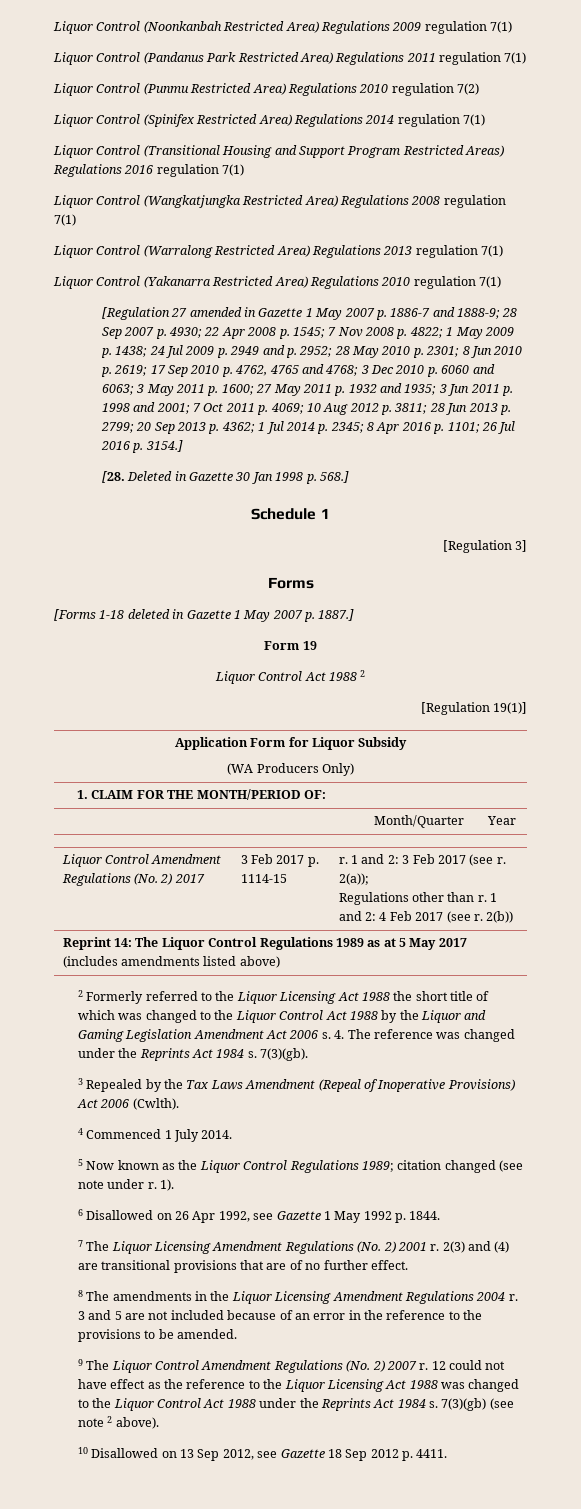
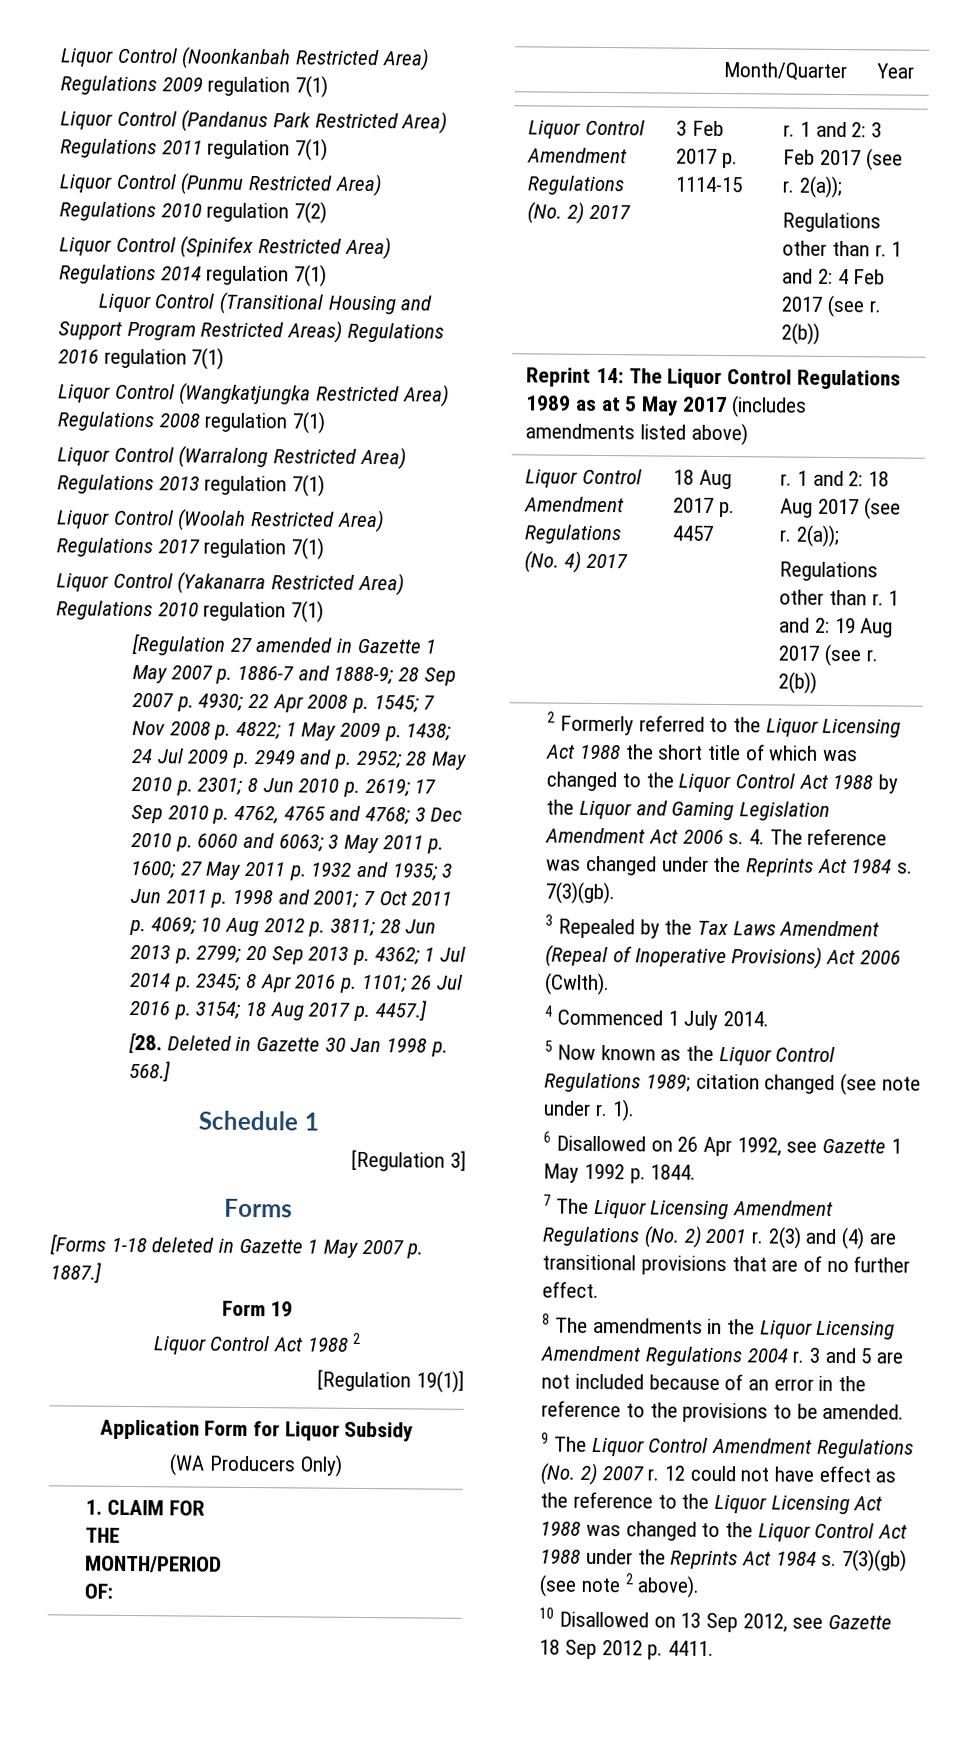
(503, 251) none -> [56,508,384,533] [56,537,325,560] // Liquor Control (Woolah Restricted Area) Regulations 2017 regulation 7(1)
[145,440,183,452] 3154.] -> [195,1000,427,1022] 3154; 18 Aug 2017 p. 4457.]
(280, 962) none -> [525,468,642,488] [524,496,626,513] [524,524,623,545] [524,550,628,573] [673,469,732,490] [673,497,735,518] [672,525,715,541] [780,470,889,487] [780,497,901,520] [779,524,840,548] [779,561,879,582] [779,589,900,606] [779,617,894,638] [778,643,878,667] [778,671,818,694] // Liquor Control Amendment Regulations (No. 4) 2017 | 18 Aug 2017 p. 4457 | r. 1 and 2: 18 Aug 2017 (see r. 2(a)); // Regulations other than r. 1 and 2: 19 Aug 2017 (see r. 2(b))

